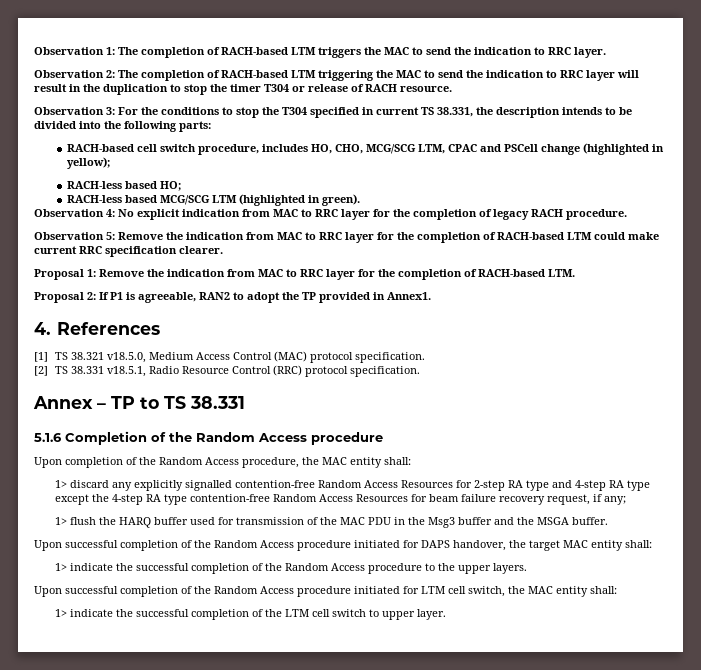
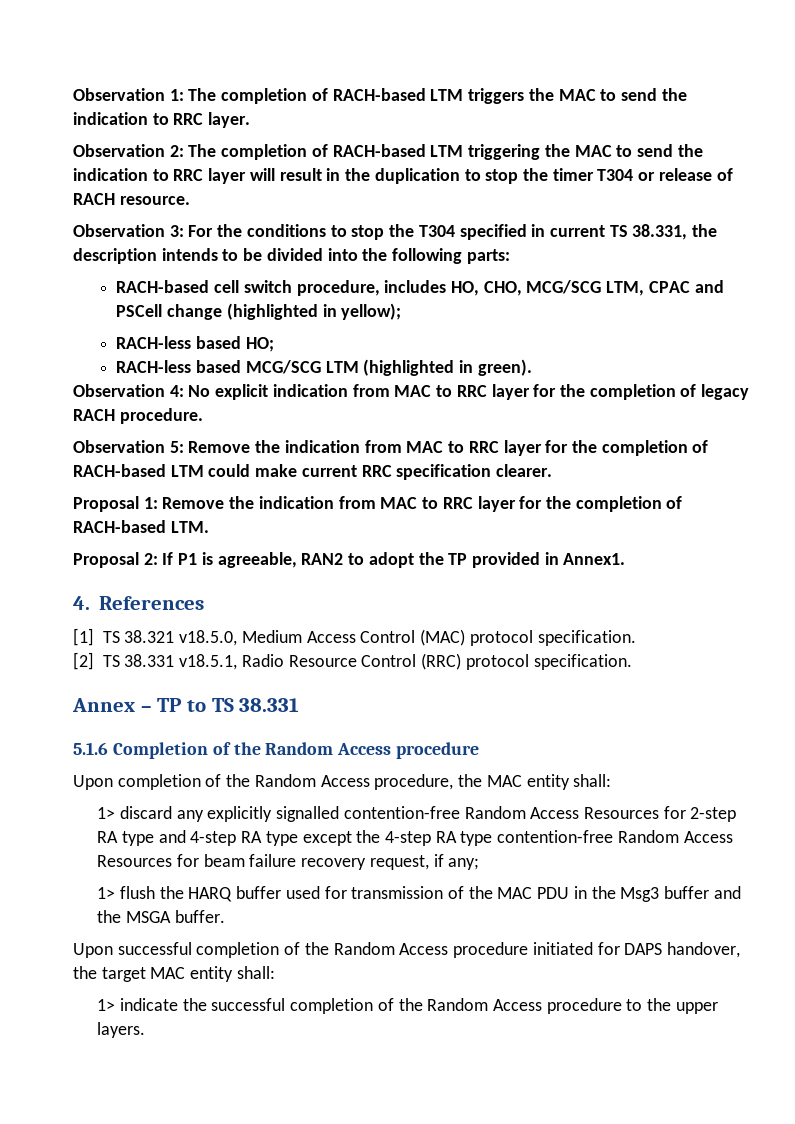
[34,586,617,597] [54,609,446,620] // Upon successful completion of the Random Access procedure initiated for LTM cell switch, the MAC entity shall: // 1> indicate the successful completion of the LTM cell switch to upper layer. -> (146, 1030) none

